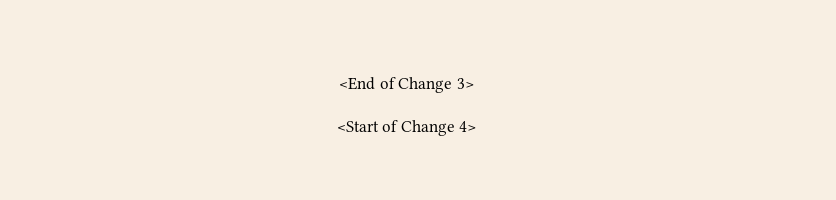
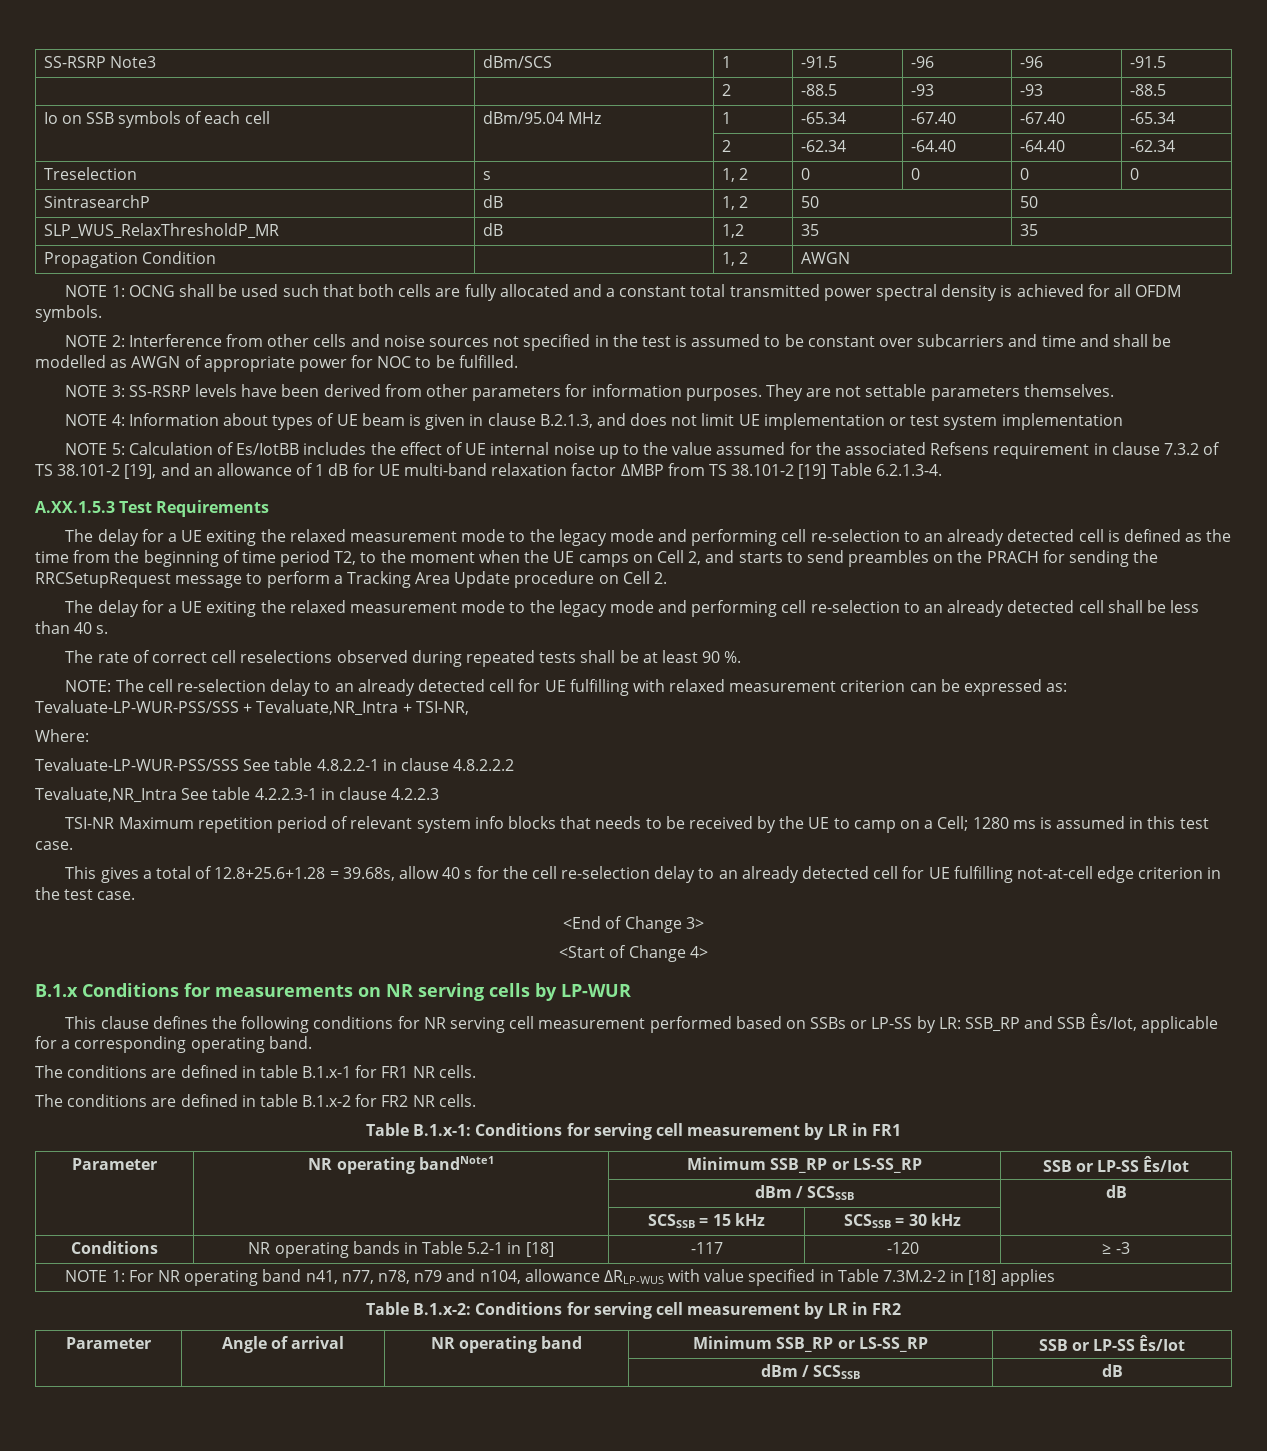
(339, 83) none -> [43,56,156,68] [482,55,552,68] [721,56,731,68] [800,56,837,68] [910,56,934,68] [1019,56,1043,68] [1129,56,1166,68] [721,84,731,96] [800,84,837,96] [910,84,934,96] [1019,84,1043,96] [1129,84,1166,96] [43,111,270,128] [482,111,601,124] [721,112,731,124] [800,112,846,124] [910,112,956,124] [1019,112,1065,124] [1129,112,1175,124] [721,140,731,152] [800,140,846,152] [910,140,956,152] [1019,140,1065,152] [1129,140,1175,152] [43,167,137,180] [482,171,491,180] [721,168,748,182] [800,168,810,180] [910,168,920,180] [1019,168,1029,180] [1129,168,1139,180] [43,195,150,208] [482,195,503,208] [721,196,748,210] [800,196,819,208] [1019,196,1038,208] [43,223,279,239] [482,223,503,236] [721,224,744,238] [800,224,819,236] [1019,224,1038,236] [43,251,216,268] [721,252,748,266] [800,252,850,264] [65,284,1182,301] [35,305,102,322] [65,334,1172,351] [35,355,518,372] [65,384,1114,401] [65,413,1123,430] [65,442,1221,459] [35,463,942,479] [35,500,270,517] [65,529,1232,546] [35,550,1159,567] [35,571,668,588] [65,600,1200,617] [35,621,109,634] [65,650,742,667] [65,679,1068,696] [35,700,469,716] [35,729,89,742] [35,758,515,771] [35,787,440,803] [65,816,1209,833] [35,841,73,850] [65,866,1222,883] [35,887,136,900] SS-RSRP Note3 | dBm/SCS | 1 | -91.5 | -96 | -96 | -91.5 // | | 2 | -88.5 | -93 | -93 | -88.5 // Io on SSB symbols of each cell | dBm/95.04 MHz | 1 | -65.34 | -67.40 | -67.40 | -65.34 // | | 2 | -62.34 | -64.40 | -64.40 | -62.34 // Treselection | s | 1, 2 | 0 | 0 | 0 | 0 // SintrasearchP | dB | 1, 2 | 50 | 50 // SLP_WUS_RelaxThresholdP_MR | dB | 1,2 | 35 | 35 // Propagation Condition | | 1, 2 | AWGN // NOTE 1: OCNG shall be used such that both cells are fully allocated and a constant total transmitted power spectral density is achieved for all OFDM symbols. // NOTE 2: Interference from other cells and noise sources not specified in the test is assumed to be constant over subcarriers and time and shall be modelled as AWGN of appropriate power for NOC to be fulfilled. // NOTE 3: SS-RSRP levels have been derived from other parameters for information purposes. They are not settable parameters themselves. // NOTE 4: Information about types of UE beam is given in clause B.2.1.3, and does not limit UE implementation or test system implementation // NOTE 5: Calculation of Es/IotBB includes the effect of UE internal noise up to the value assumed for the associated Refsens requirement in clause 7.3.2 of TS 38.101-2 [19], and an allowance of 1 dB for UE multi-band relaxation factor ΔMBP from TS 38.101-2 [19] Table 6.2.1.3-4. // A.XX.1.5.3 Test Requirements // The delay for a UE exiting the relaxed measurement mode to the legacy mode and performing cell re-selection to an already detected cell is defined as the time from the beginning of time period T2, to the moment when the UE camps on Cell 2, and starts to send preambles on the PRACH for sending the RRCSetupRequest message to perform a Tracking Area Update procedure on Cell 2. // The delay for a UE exiting the relaxed measurement mode to the legacy mode and performing cell re-selection to an already detected cell shall be less than 40 s. // The rate of correct cell reselections observed during repeated tests shall be at least 90 %. // NOTE: The cell re-selection delay to an already detected cell for UE fulfilling with relaxed measurement criterion can be expressed as: Tevaluate-LP-WUR-PSS/SSS + Tevaluate,NR_Intra + TSI-NR, // Where: // Tevaluate-LP-WUR-PSS/SSS See table 4.8.2.2-1 in clause 4.8.2.2.2 // Tevaluate,NR_Intra See table 4.2.2.3-1 in clause 4.2.2.3 // TSI-NR Maximum repetition period of relevant system info blocks that needs to be received by the UE to camp on a Cell; 1280 ms is assumed in this test case. // This gives a total of 12.8+25.6+1.28 = 39.68s, allow 40 s for the cell re-selection delay to an already detected cell for UE fulfilling not-at-cell edge criterion in the test case. //
(477, 126) none -> [35,983,631,1001] [65,1013,1218,1033] [35,1036,312,1053] [35,1065,476,1078] [35,1094,476,1107] [366,1123,901,1140] [72,1158,157,1170] [308,1156,494,1174] [687,1157,922,1173] [1042,1156,1190,1172] [754,1185,855,1200] [1105,1185,1127,1198] [648,1213,765,1228] [844,1213,961,1228] [71,1241,158,1254] [248,1241,554,1258] [690,1242,723,1254] [886,1242,919,1254] [1102,1242,1130,1254] [65,1269,1055,1286] [366,1302,901,1319] [66,1337,151,1349] [221,1336,345,1353] [430,1336,583,1353] [693,1336,928,1352] [1038,1335,1186,1351] [760,1364,861,1379] [1101,1364,1123,1377] // B.1.x Conditions for measurements on NR serving cells by LP-WUR // This clause defines the following conditions for NR serving cell measurement performed based on SSBs or LP-SS by LR: SSB_RP and SSB Ês/Iot, applicable for a corresponding operating band. // The conditions are defined in table B.1.x-1 for FR1 NR cells. // The conditions are defined in table B.1.x-2 for FR2 NR cells. // Table B.1.x-1: Conditions for serving cell measurement by LR in FR1 // Parameter | NR operating bandNote1 | Minimum SSB_RP or LS-SS_RP | SSB or LP-SS Ês/Iot // | | dBm / SCSSSB | dB // | | SCSSSB = 15 kHz | SCSSSB = 30 kHz | // Conditions | NR operating bands in Table 5.2-1 in [18] | -117 | -120 | ≥ -3 // NOTE 1: For NR operating band n41, n77, n78, n79 and n104, allowance ΔRLP-WUS with value specified in Table 7.3M.2-2 in [18] applies // Table B.1.x-2: Conditions for serving cell measurement by LR in FR2 // Parameter | Angle of arrival | NR operating band | Minimum SSB_RP or LS-SS_RP | SSB or LP-SS Ês/Iot // | | | dBm / SCSSSB | dB

